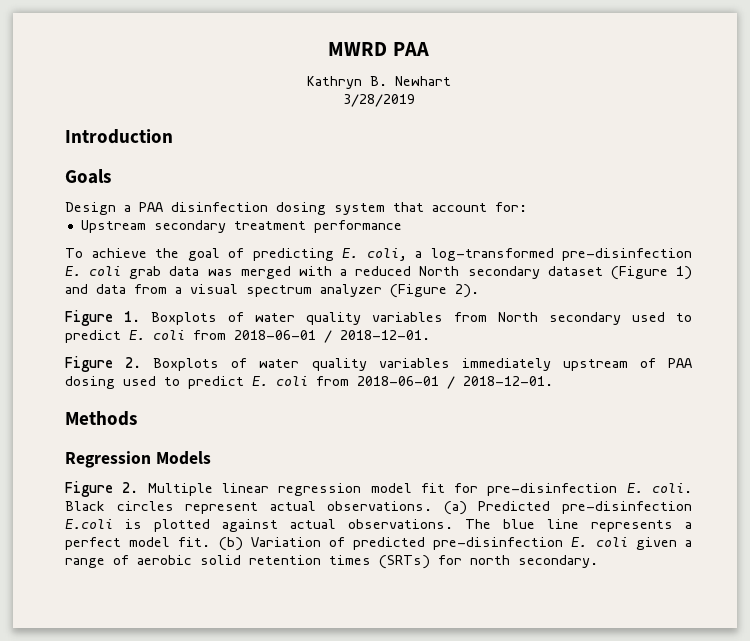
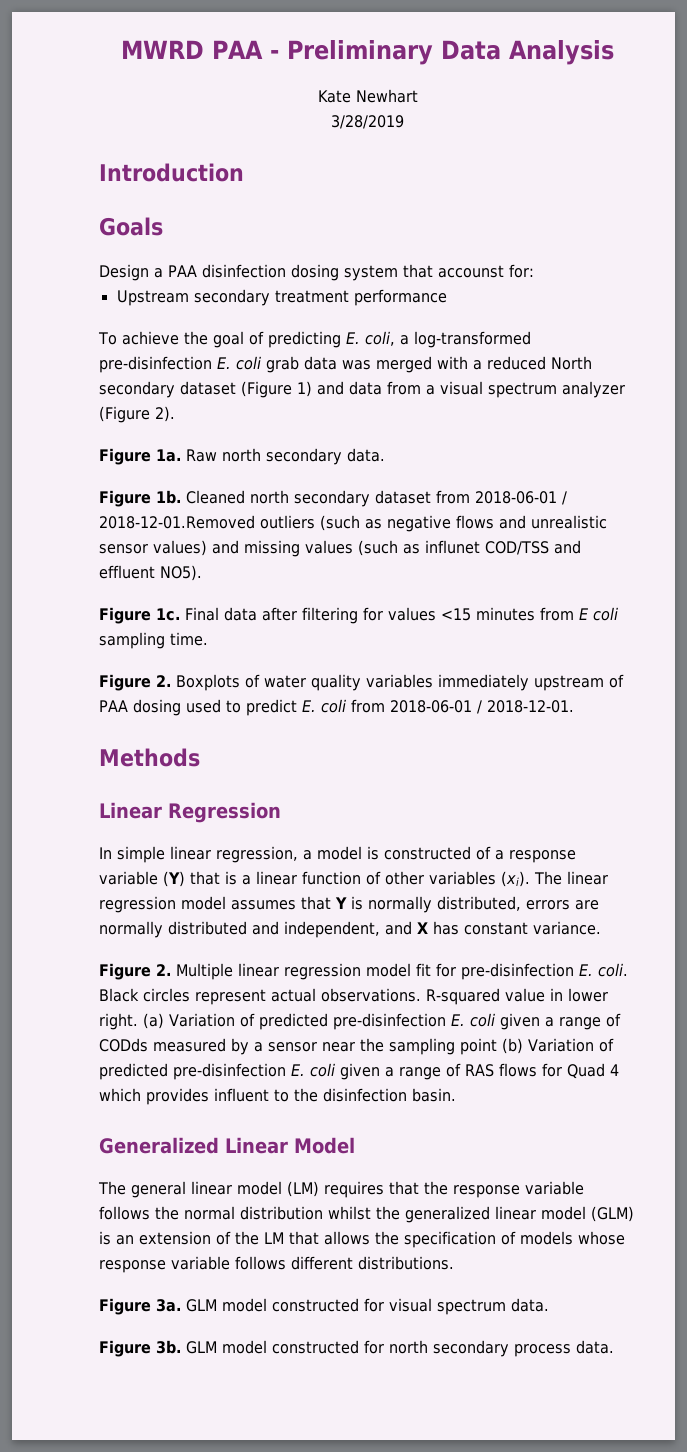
[306,76,387,89] // Kathryn B. -> [269,40,614,65] [317,90,351,103] - Preliminary Data Analysis // Kate
[432,203,487,212] account -> [437,265,504,278] accounst
[124,311,692,325] [65,330,430,343] 1. Boxplots of water quality variables from North secondary used to predict E. coli from 2018-06-01 / 2018-12-01. -> [156,448,385,465] [99,490,567,507] [99,515,607,532] [99,540,581,557] [99,565,202,581] [99,607,618,624] [99,632,208,649] 1a. Raw north secondary data. // Figure 1b. Cleaned north secondary dataset from 2018-06-01 / 2018-12-01.Removed outliers (such as negative flows and unrealistic sensor values) and missing values (such as influnet COD/TSS and effluent NO5). // Figure 1c. Final data after filtering for values <15 minutes from E coli sampling time.
(137, 418) none -> [99,802,162,819] Linear
[155,451,211,465] Models -> [99,846,576,863] [99,871,608,887] [99,896,599,913] [99,921,601,938] // In simple linear regression, a model is constructed of a response variable (Y) that is a linear function of other variables (xi). The linear regression model assumes that Y is normally distributed, errors are normally distributed and independent, and X has constant variance.
[443,501,692,515] [65,519,692,532] [65,537,211,550] (a) Predicted pre-disinfection E.coli is plotted against actual observations. The blue line represents a perfect model fit. -> [426,988,608,1005] [99,1013,621,1030] [99,1038,497,1055] R-squared value in lower right. (a) Variation of predicted pre-disinfection E. coli given a range of CODds measured by a sensor near the sampling point
[137,555,598,569] aerobic solid retention times (SRTs) for north secondary. -> [465,1063,619,1079] [99,1088,456,1105] [99,1137,355,1154] [98,1181,584,1198] [99,1206,634,1223] [99,1231,625,1248] [99,1256,454,1273] [99,1298,549,1315] [99,1340,614,1357] RAS flows for Quad 4 which provides influent to the disinfection basin. // Generalized Linear Model // The general linear model (LM) requires that the response variable follows the normal distribution whilst the generalized linear model (GLM) is an extension of the LM that allows the specification of models whose response variable follows different distributions. // Figure 3a. GLM model constructed for visual spectrum data. // Figure 3b. GLM model constructed for north secondary process data.

